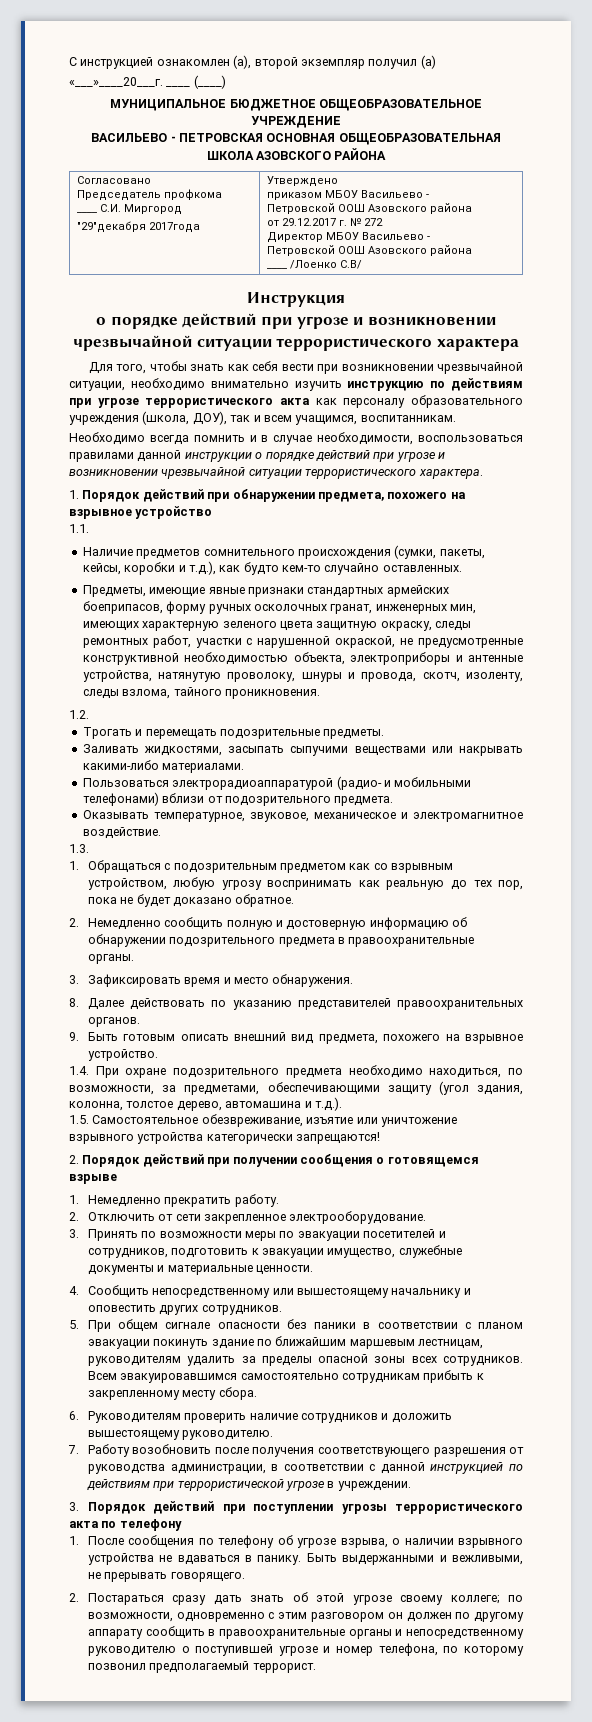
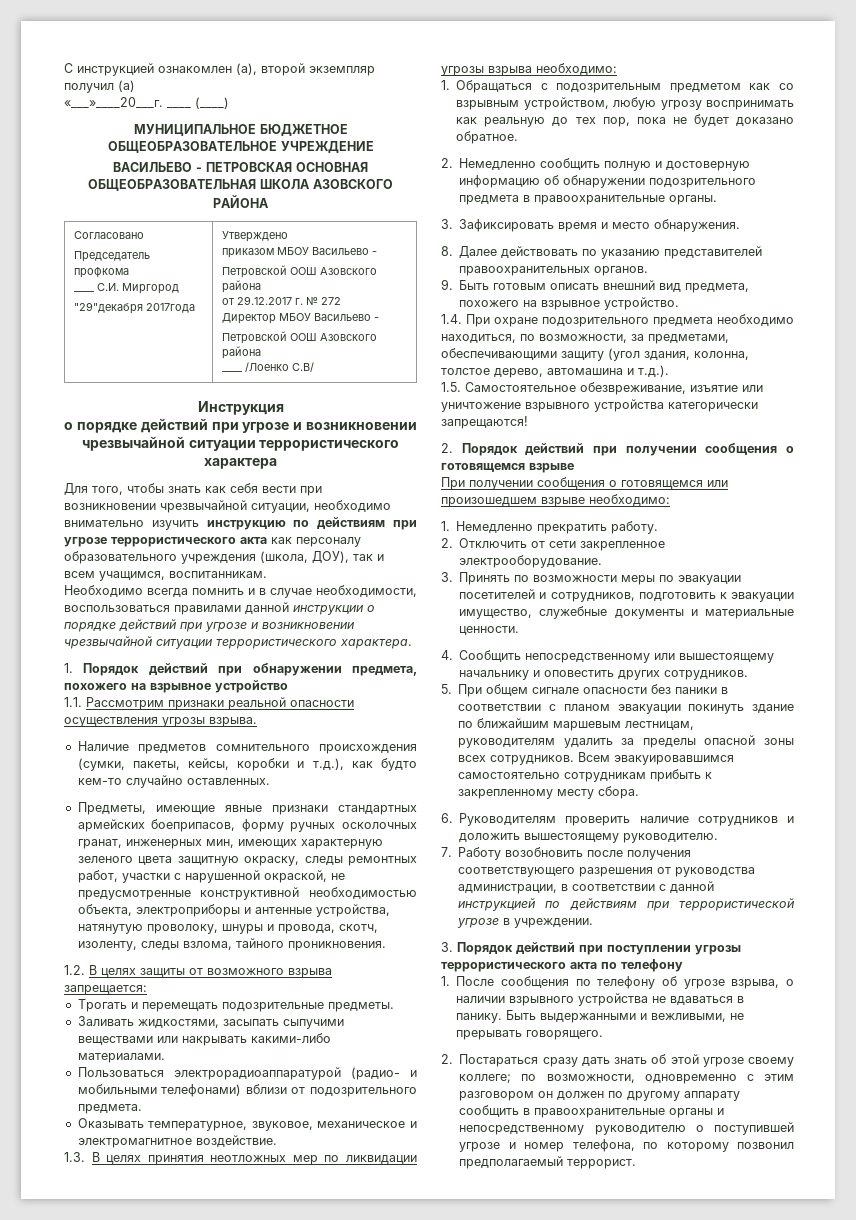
(89, 528) none -> [86,697,354,710] [64,717,257,727] Рассмотрим признаки реальной опасности осуществления угрозы взрыва.
(89, 714) none -> [89,965,332,978] [64,985,147,995] В целях защиты от возможного взрыва запрещается:
(89, 848) none -> [91,1152,417,1165] [441,63,617,76] В целях принятия неотложных мер по ликвидации угрозы взрыва необходимо:
(117, 1179) none -> [441,477,728,490] [441,494,670,507] // При получении сообщения о готовящемся или произошедшем взрыве необходимо:

